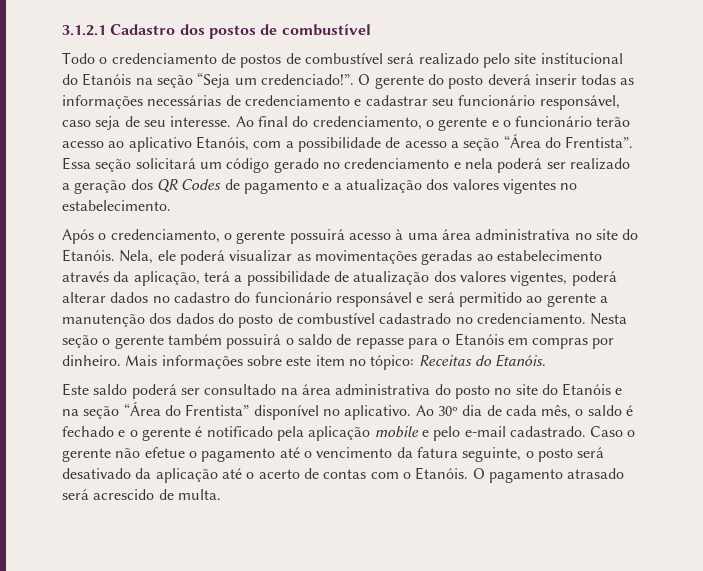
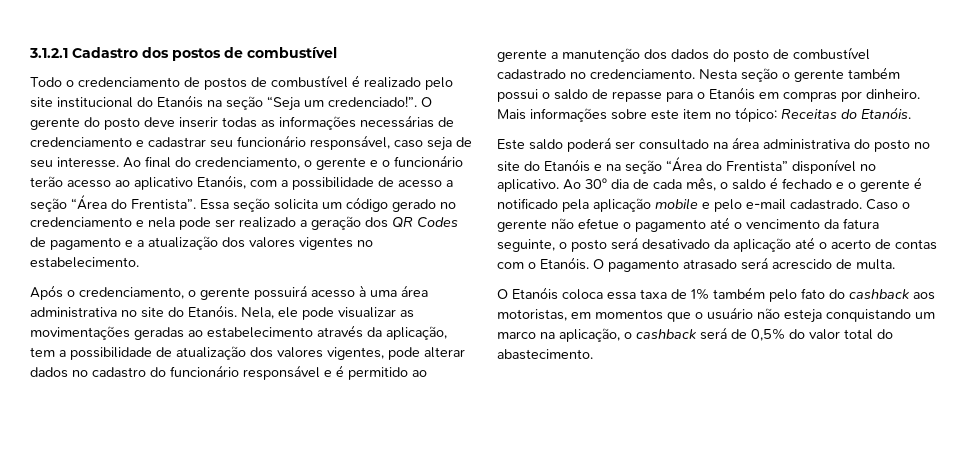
[387,53,415,64] será -> [352,75,360,87] é
[487,74,531,85] deverá -> [144,117,175,127] deve
[135,158,196,169] solicitará -> [274,199,318,210] solicita
[497,158,543,173] poderá -> [179,217,211,230] pode
[179,250,225,265] poderá -> [302,307,334,320] pode
[203,271,230,282] terá -> [30,347,55,357] tem
[571,271,617,286] poderá -> [388,347,420,360] pode
[427,292,455,303] será -> [336,365,344,377] é
[226,334,282,349] possuirá -> [497,89,538,102] possui
(221, 494) none -> [497,287,935,302] [497,307,935,323] [497,327,893,342] [497,349,593,360] // O Etanóis coloca essa taxa de 1% também pelo fato do cashback aos motoristas, em momentos que o usuário não esteja conquistando um marco na aplicação, o cashback será de 0,5% do valor total do abastecimento.

